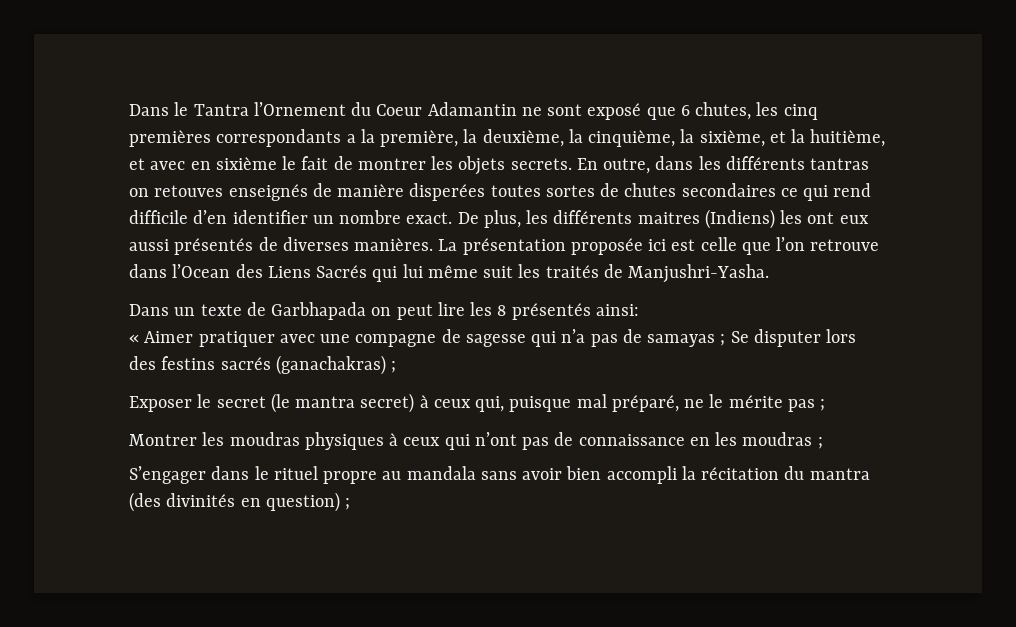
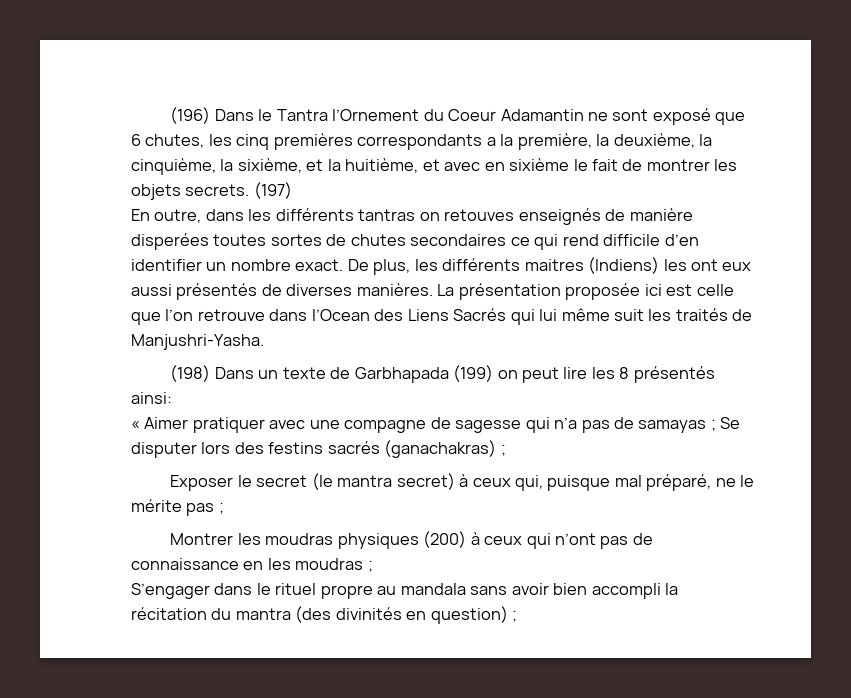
(129, 110) none -> [170,107,211,124] (196)
(572, 164) none -> [253,182,292,199] (197) //
(770, 273) none -> [170,365,211,382] (198)
(367, 311) none -> [453,365,494,382] (199)
(384, 441) none -> [423,531,467,548] (200)

